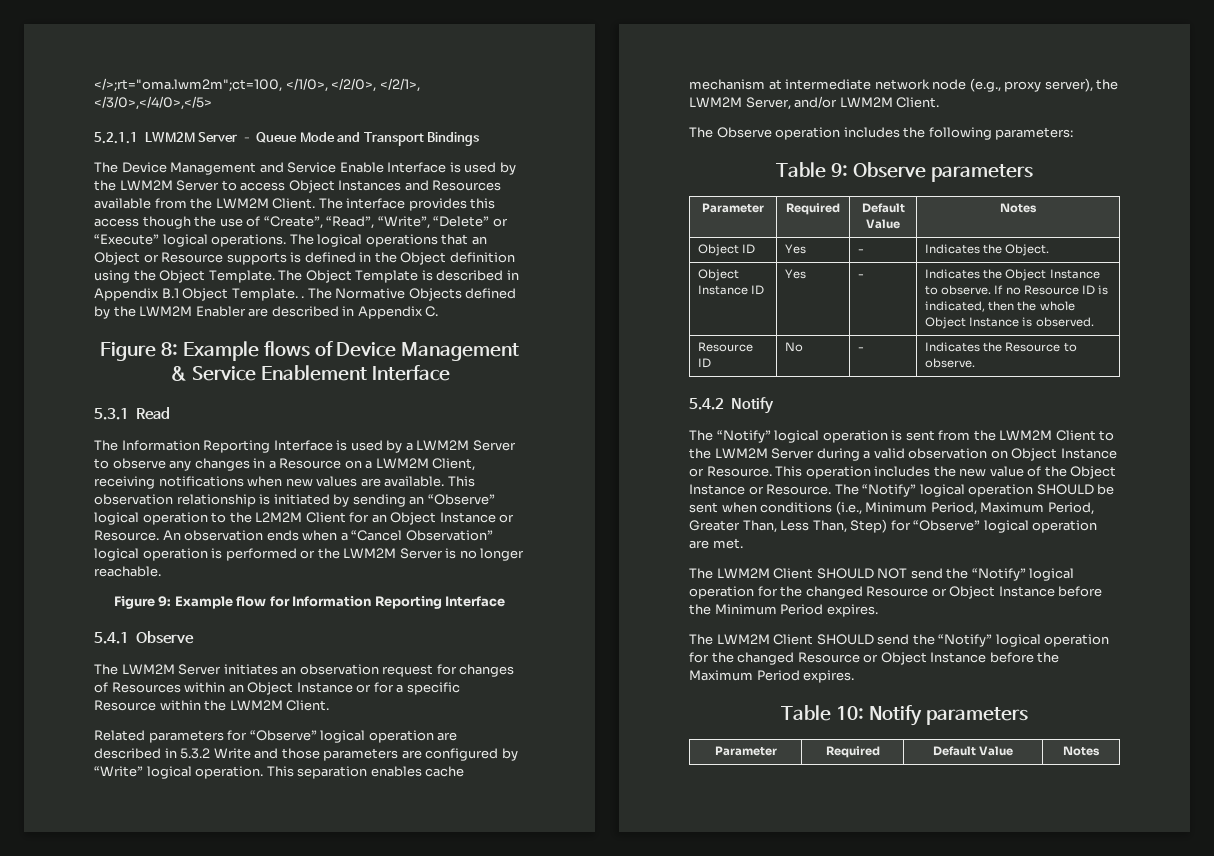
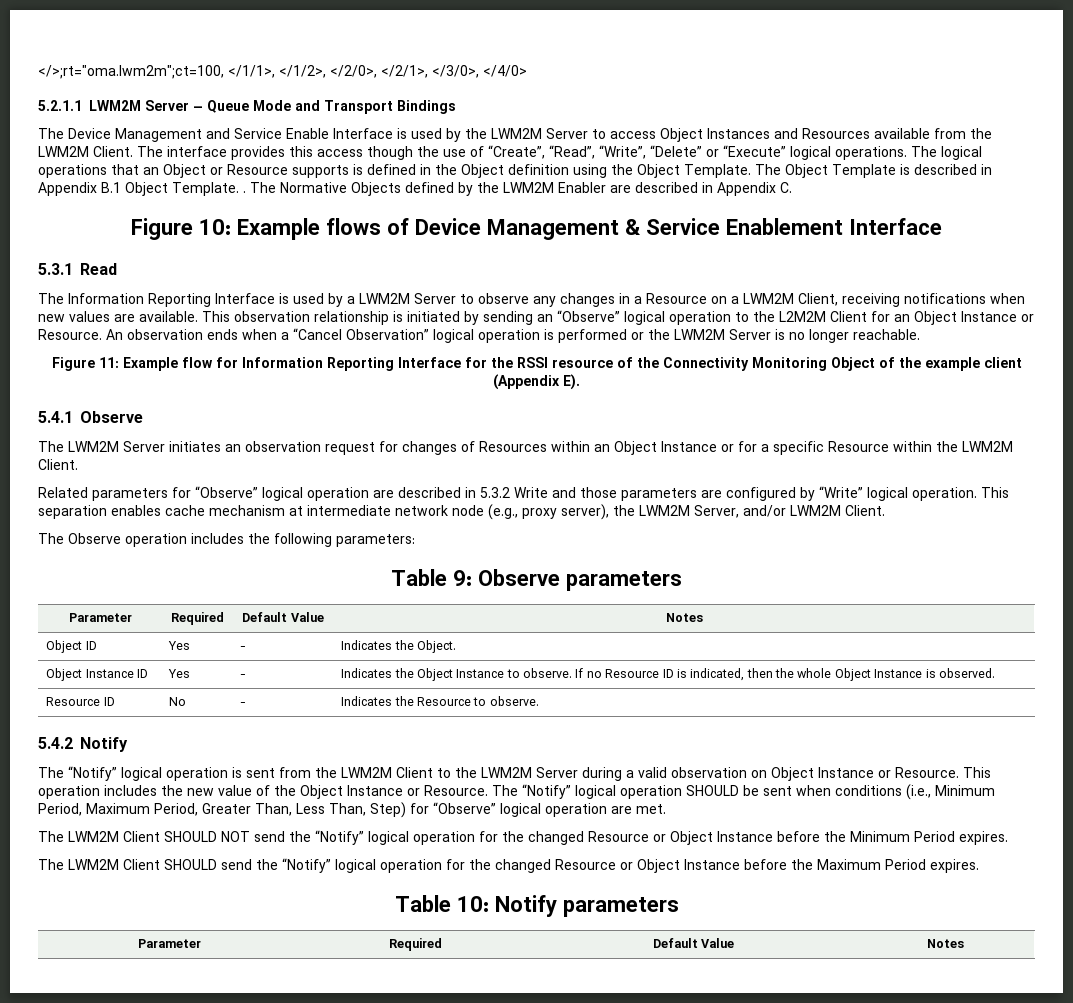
[285,78,420,92] [94,96,212,110] </1/0>, </2/0>, </2/1>, </3/0>,</4/0>,</5> -> [228,65,527,78] </1/1>, </1/2>, </2/0>, </2/1>, </3/0>, </4/0>
[160,342,178,356] 8: -> [199,219,231,235] 10:
[158,596,172,607] 9: -> [98,357,119,368] 11:
(506, 601) none -> [464,357,1022,371] [493,374,580,390] for the RSSI resource of the Connectivity Monitoring Object of the example client (Appendix E).

